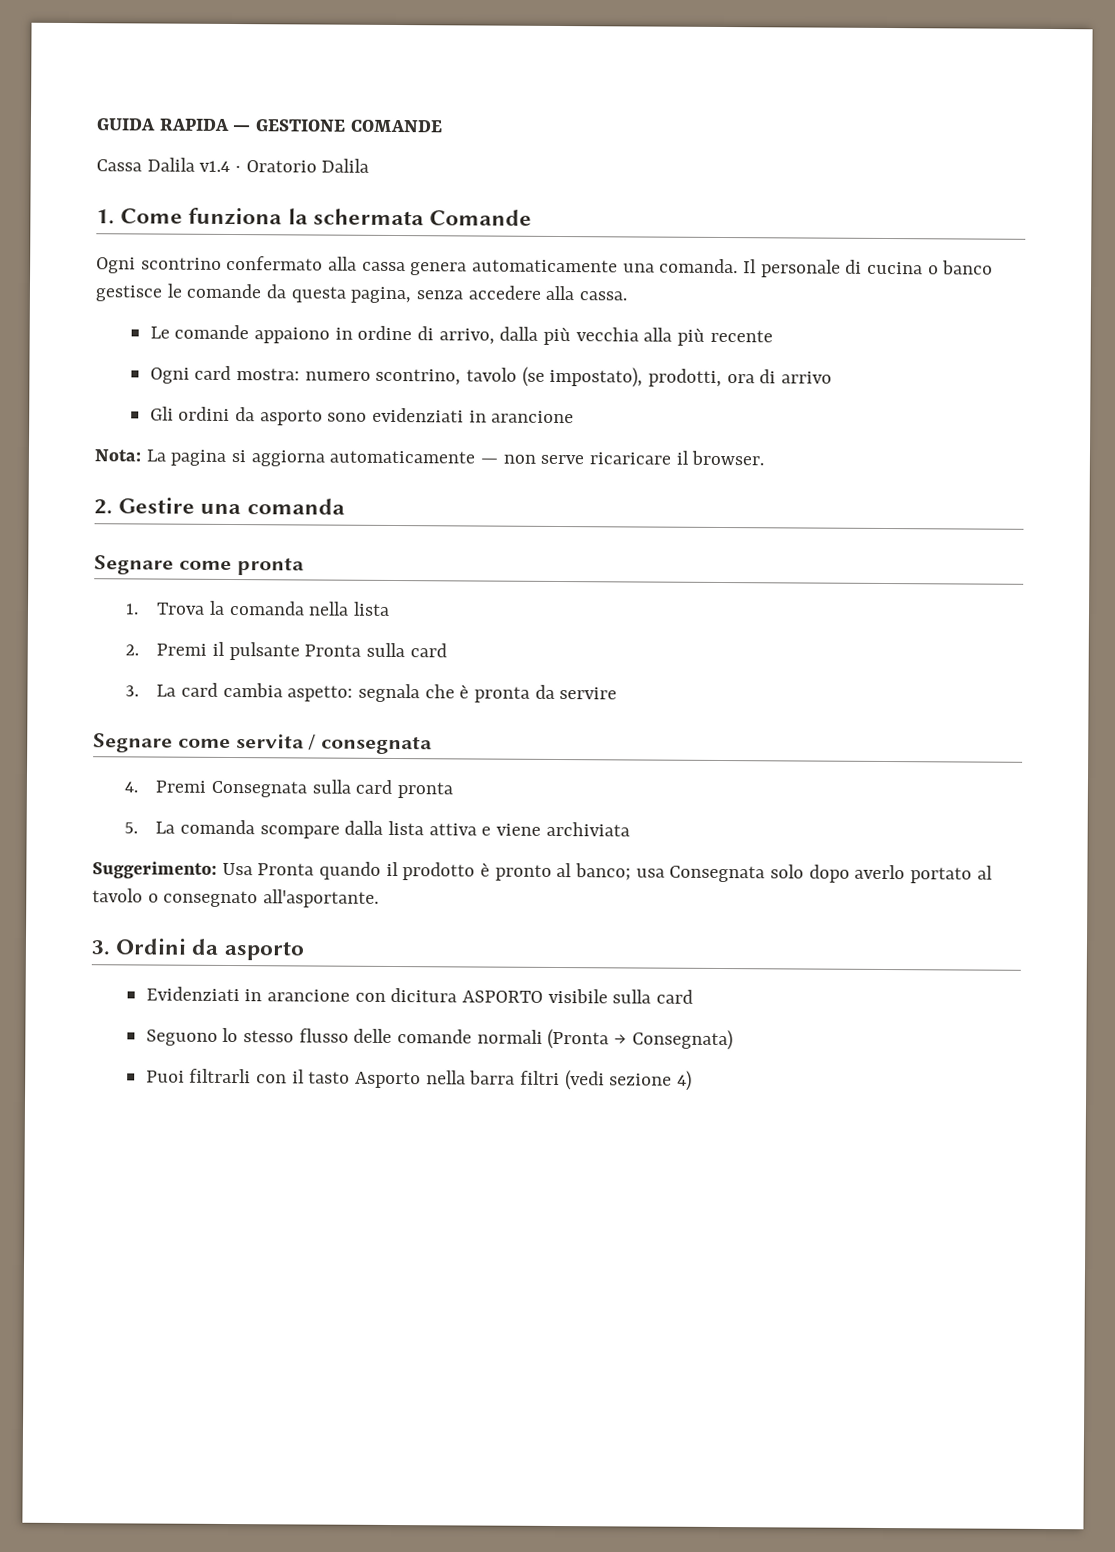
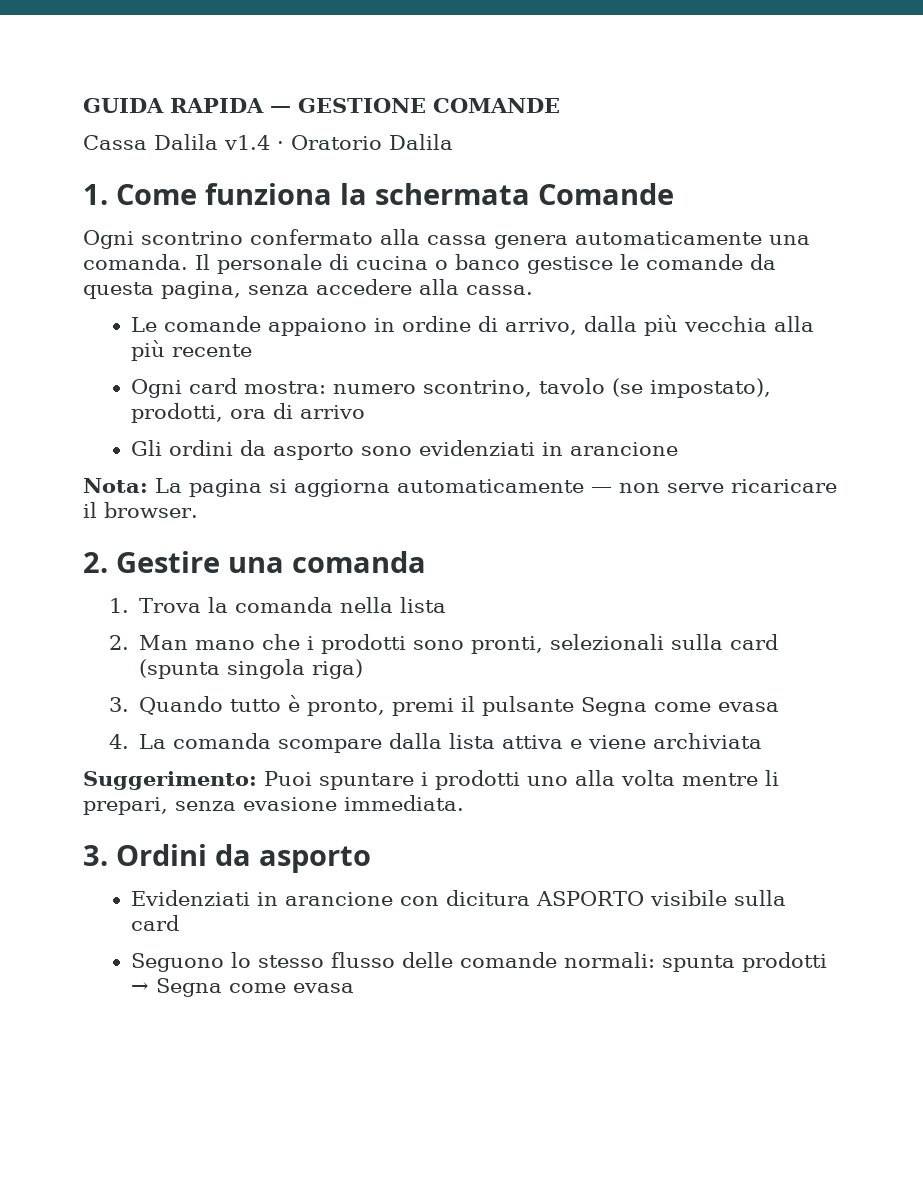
[94,555,304,576] // Segnare come pronta -> (426, 562) none
[156,641,447,661] [124,682,618,703] [93,733,433,755] [123,779,453,799] [123,822,138,834] Premi il pulsante Pronta sulla card // 3. La card cambia aspetto: segnala che è pronta da servire // Segnare come servita / consegnata // 4. Premi Consegnata sulla card pronta // 5. -> [138,634,778,654] [138,659,363,679] [108,695,779,716] [108,734,129,749] Man mano che i prodotti sono pronti, selezionali sulla card (spunta singola riga) // 3. Quando tutto è pronto, premi il pulsante Segna come evasa // 4.
[221,861,993,884] [92,888,380,908] Usa Pronta quando il prodotto è pronto al banco; usa Consegnata solo dopo averlo portato al tavolo o consegnato all'asportante. -> [264,770,779,790] [83,795,464,815] Puoi spuntare i prodotti uno alla volta mentre li prepari, senza evasione immediata.
[476,1028,733,1051] [145,1068,693,1091] normali (Pronta → Consegnata) // Puoi filtrarli con il tasto Asporto nella barra filtri (vedi sezione 4) -> [564,952,828,972] [131,978,355,997] normali: spunta prodotti → Segna come evasa

